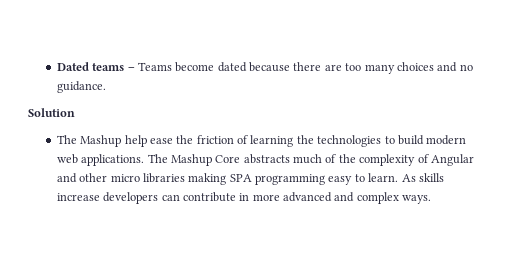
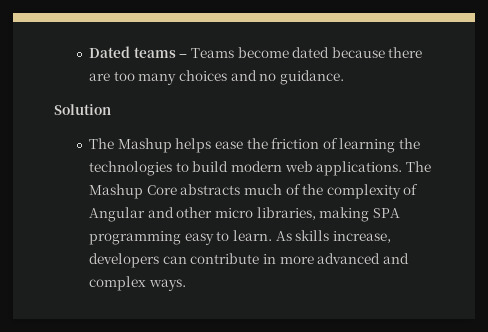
[124,135,147,147] help -> [175,138,212,153] helps
[142,173,185,183] libraries -> [256,207,316,220] libraries,
[56,193,100,201] increase -> [332,231,391,243] increase,

